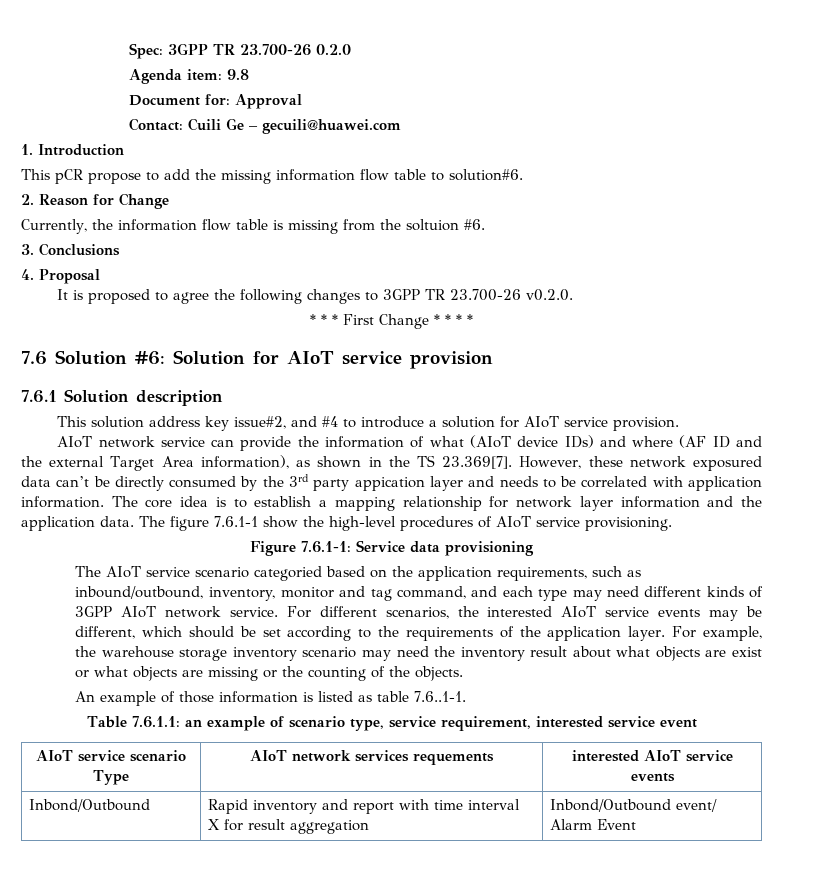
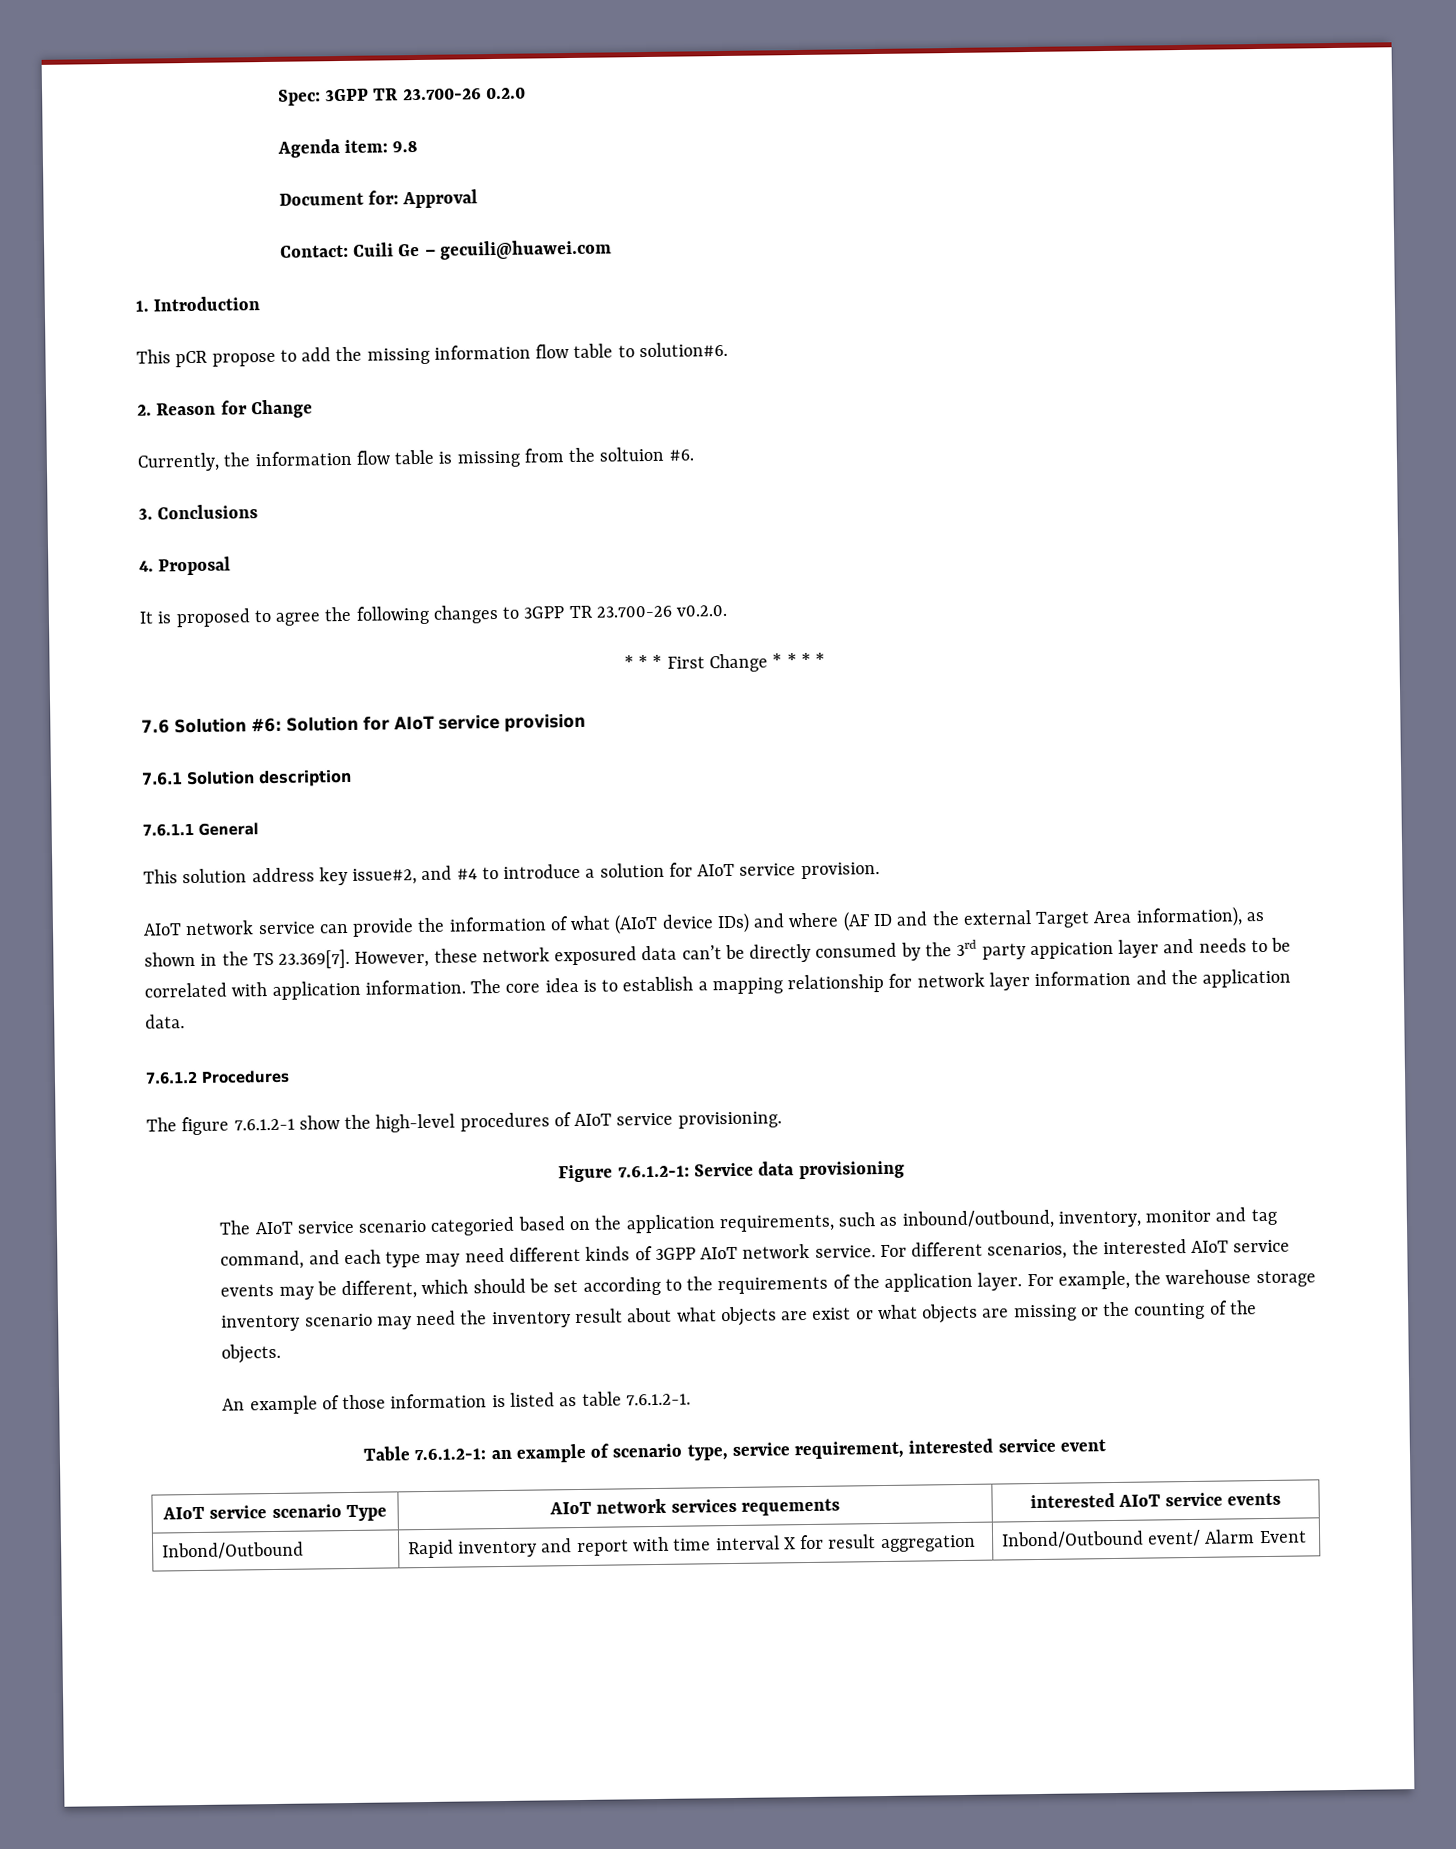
(223, 398) none -> [142,822,259,837] // 7.6.1.1 General
(134, 521) none -> [145,1069,290,1085] // 7.6.1.2 Procedures //
[214,516,258,527] 7.6.1-1 -> [233,1118,295,1131] 7.6.1.2-1
[301,541,351,553] 7.6.1-1: -> [617,1165,690,1178] 7.6.1.2-1:
[414,691,467,702] 7.6..1-1. -> [625,1393,691,1406] 7.6.1.2-1.
[131,716,180,728] 7.6.1.1: -> [414,1448,487,1461] 7.6.1.2-1:

